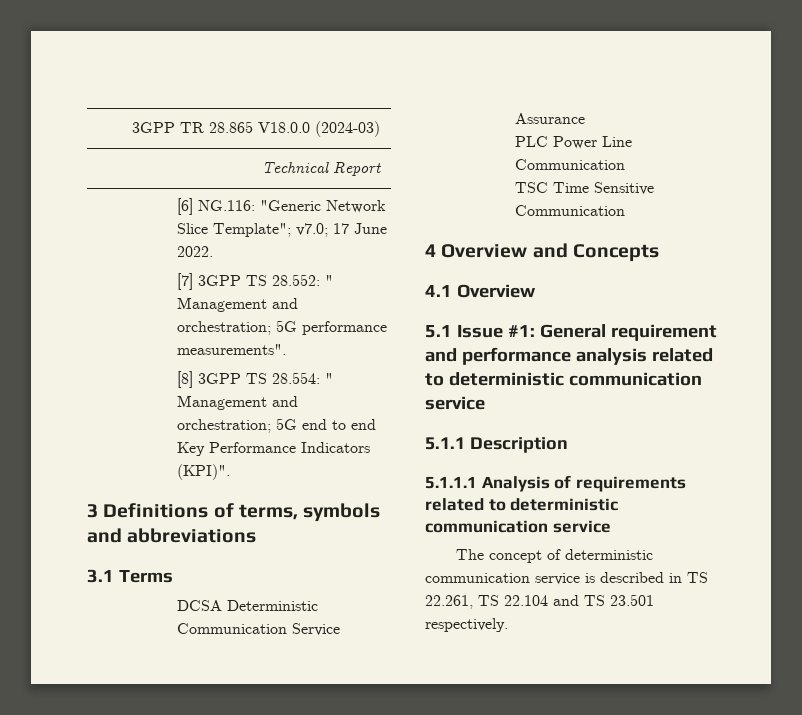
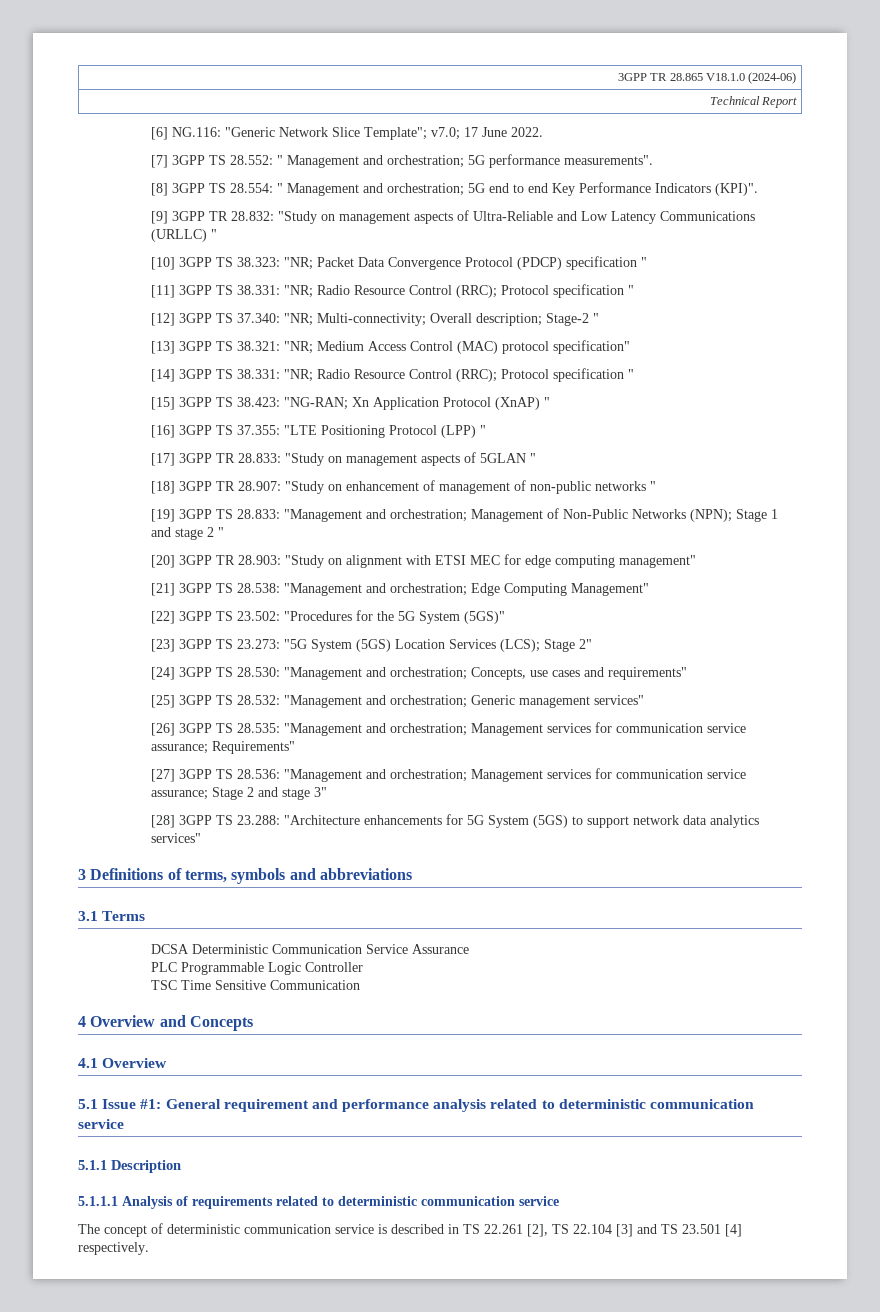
[257,121,380,137] V18.0.0 (2024-03) -> [705,72,797,84] V18.1.0 (2024-06)
(231, 472) none -> [151,210,756,224] [151,229,218,242] [151,256,648,270] [151,284,635,298] [151,313,600,326] [151,340,631,354] [151,368,635,382] [151,397,551,410] [151,425,487,438] [151,452,537,466] [151,480,657,494] [151,508,779,522] [151,527,225,540] [151,554,697,568] [151,583,650,596] [151,610,506,624] [151,639,593,652] [151,667,688,680] [151,695,645,708] [151,722,747,736] [151,741,296,754] [151,768,747,782] [151,787,328,800] [151,814,760,828] [151,833,202,843] // [9] 3GPP TR 28.832: "Study on management aspects of Ultra-Reliable and Low Latency Communications (URLLC) " // [10] 3GPP TS 38.323: "NR; Packet Data Convergence Protocol (PDCP) specification " // [11] 3GPP TS 38.331: "NR; Radio Resource Control (RRC); Protocol specification " // [12] 3GPP TS 37.340: "NR; Multi-connectivity; Overall description; Stage-2 " // [13] 3GPP TS 38.321: "NR; Medium Access Control (MAC) protocol specification" // [14] 3GPP TS 38.331: "NR; Radio Resource Control (RRC); Protocol specification " // [15] 3GPP TS 38.423: "NG-RAN; Xn Application Protocol (XnAP) " // [16] 3GPP TS 37.355: "LTE Positioning Protocol (LPP) " // [17] 3GPP TR 28.833: "Study on management aspects of 5GLAN " // [18] 3GPP TR 28.907: "Study on enhancement of management of non-public networks " // [19] 3GPP TS 28.833: "Management and orchestration; Management of Non-Public Networks (NPN); Stage 1 and stage 2 " // [20] 3GPP TR 28.903: "Study on alignment with ETSI MEC for edge computing management" // [21] 3GPP TS 28.538: "Management and orchestration; Edge Computing Management" // [22] 3GPP TS 23.502: "Procedures for the 5G System (5GS)" // [23] 3GPP TS 23.273: "5G System (5GS) Location Services (LCS); Stage 2" // [24] 3GPP TS 28.530: "Management and orchestration; Concepts, use cases and requirements" // [25] 3GPP TS 28.532: "Management and orchestration; Generic management services" // [26] 3GPP TS 28.535: "Management and orchestration; Management services for communication service assurance; Requirements" // [27] 3GPP TS 28.536: "Management and orchestration; Management services for communication service assurance; Stage 2 and stage 3" // [28] 3GPP TS 23.288: "Architecture enhancements for 5G System (5GS) to support network data analytics services"
[553,136,633,149] [515,159,626,170] Power Line Communication -> [181,962,364,975] Programmable Logic Controller
[425,595,473,609] 22.261, -> [484,1224,548,1237] 22.261 [2],
(548, 600) none -> [616,1224,633,1237] [3]
(654, 600) none -> [725,1224,742,1237] [4]

